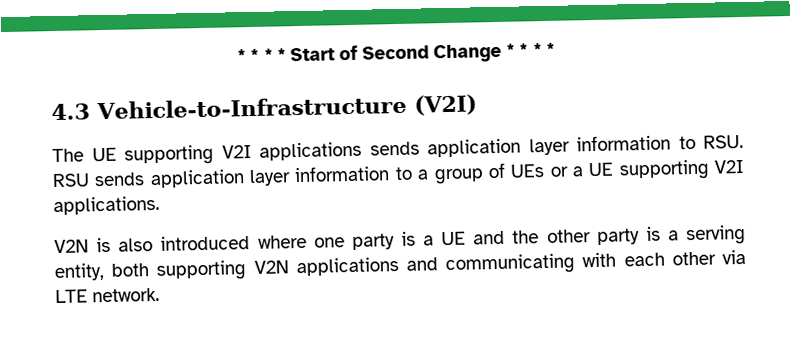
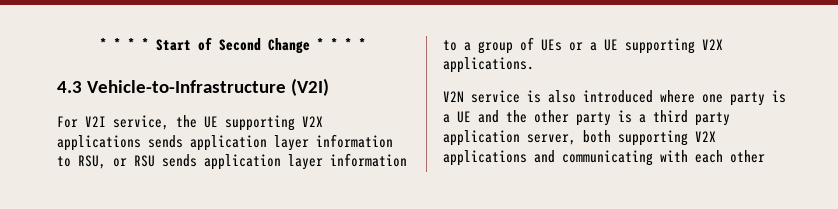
[52,144,252,166] The UE supporting V2I -> [57,115,323,131] For V2I service, the UE supporting V2X
[703,134,744,149] RSU. -> [78,155,127,169] RSU, or
[714,159,744,174] V2I -> [702,39,723,50] V2X
(89, 246) none -> [471,90,520,103] service
[686,224,746,246] [54,263,105,282] serving entity, -> [653,110,730,126] [443,130,576,146] third party application server,
[253,260,289,274] V2N -> [695,131,716,142] V2X
[722,249,747,265] [55,287,161,304] via LTE network. -> (765, 156) none

